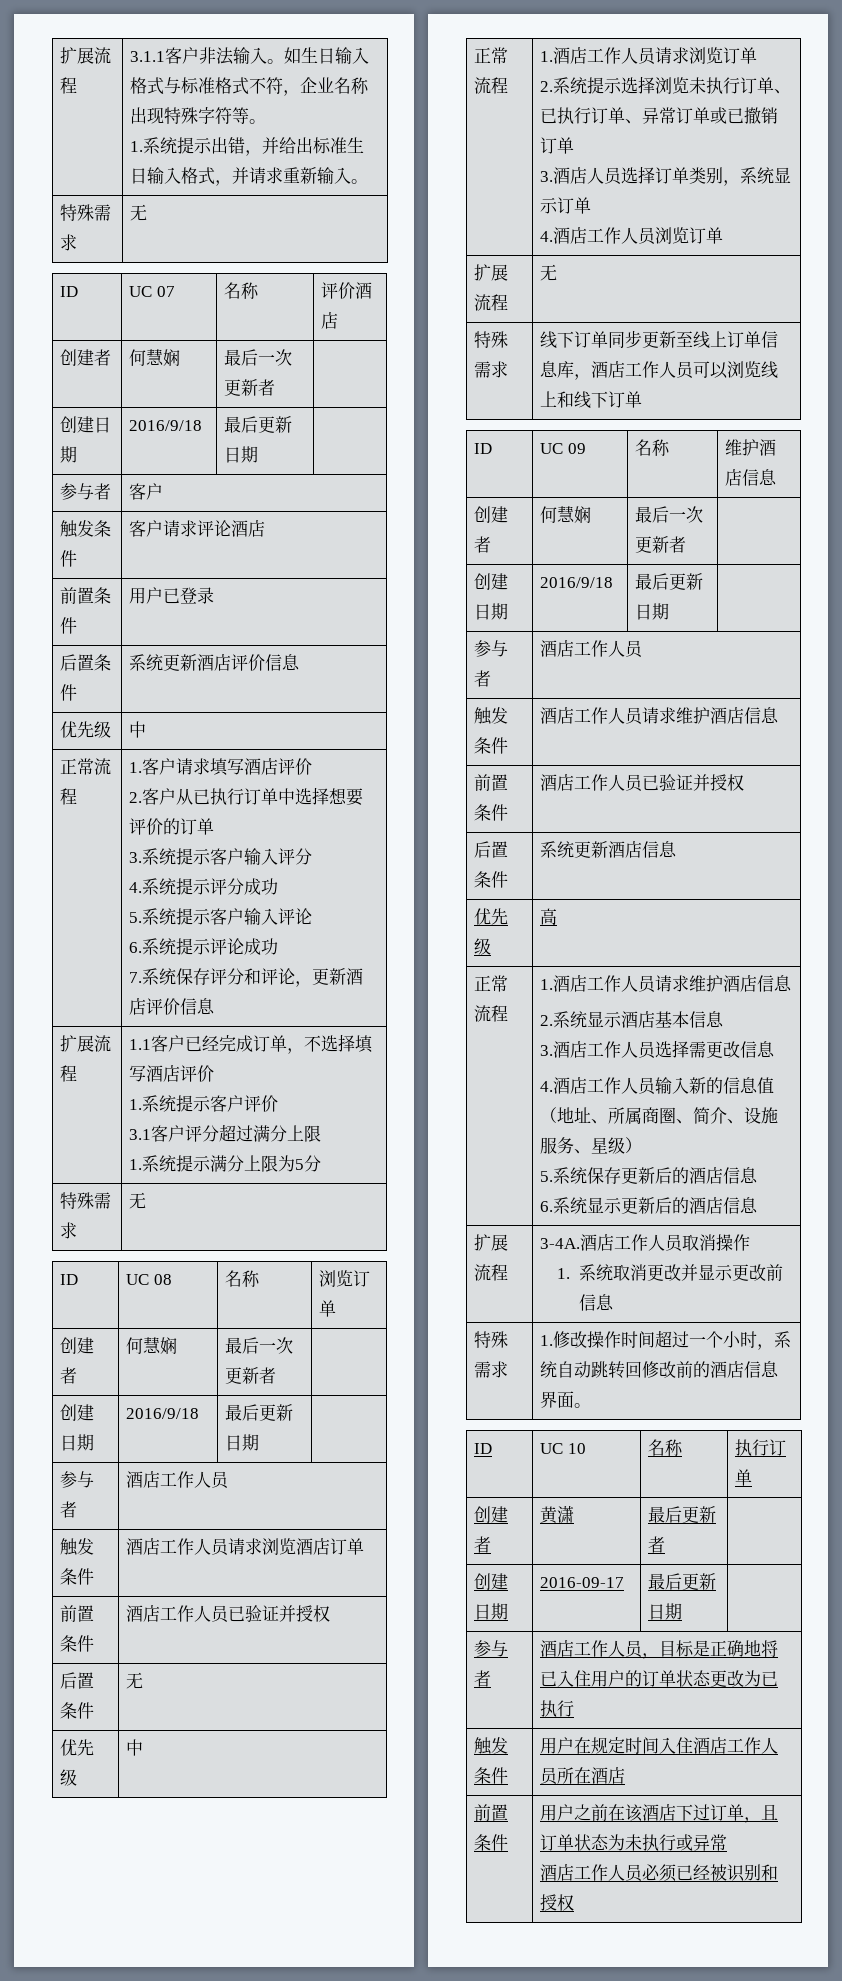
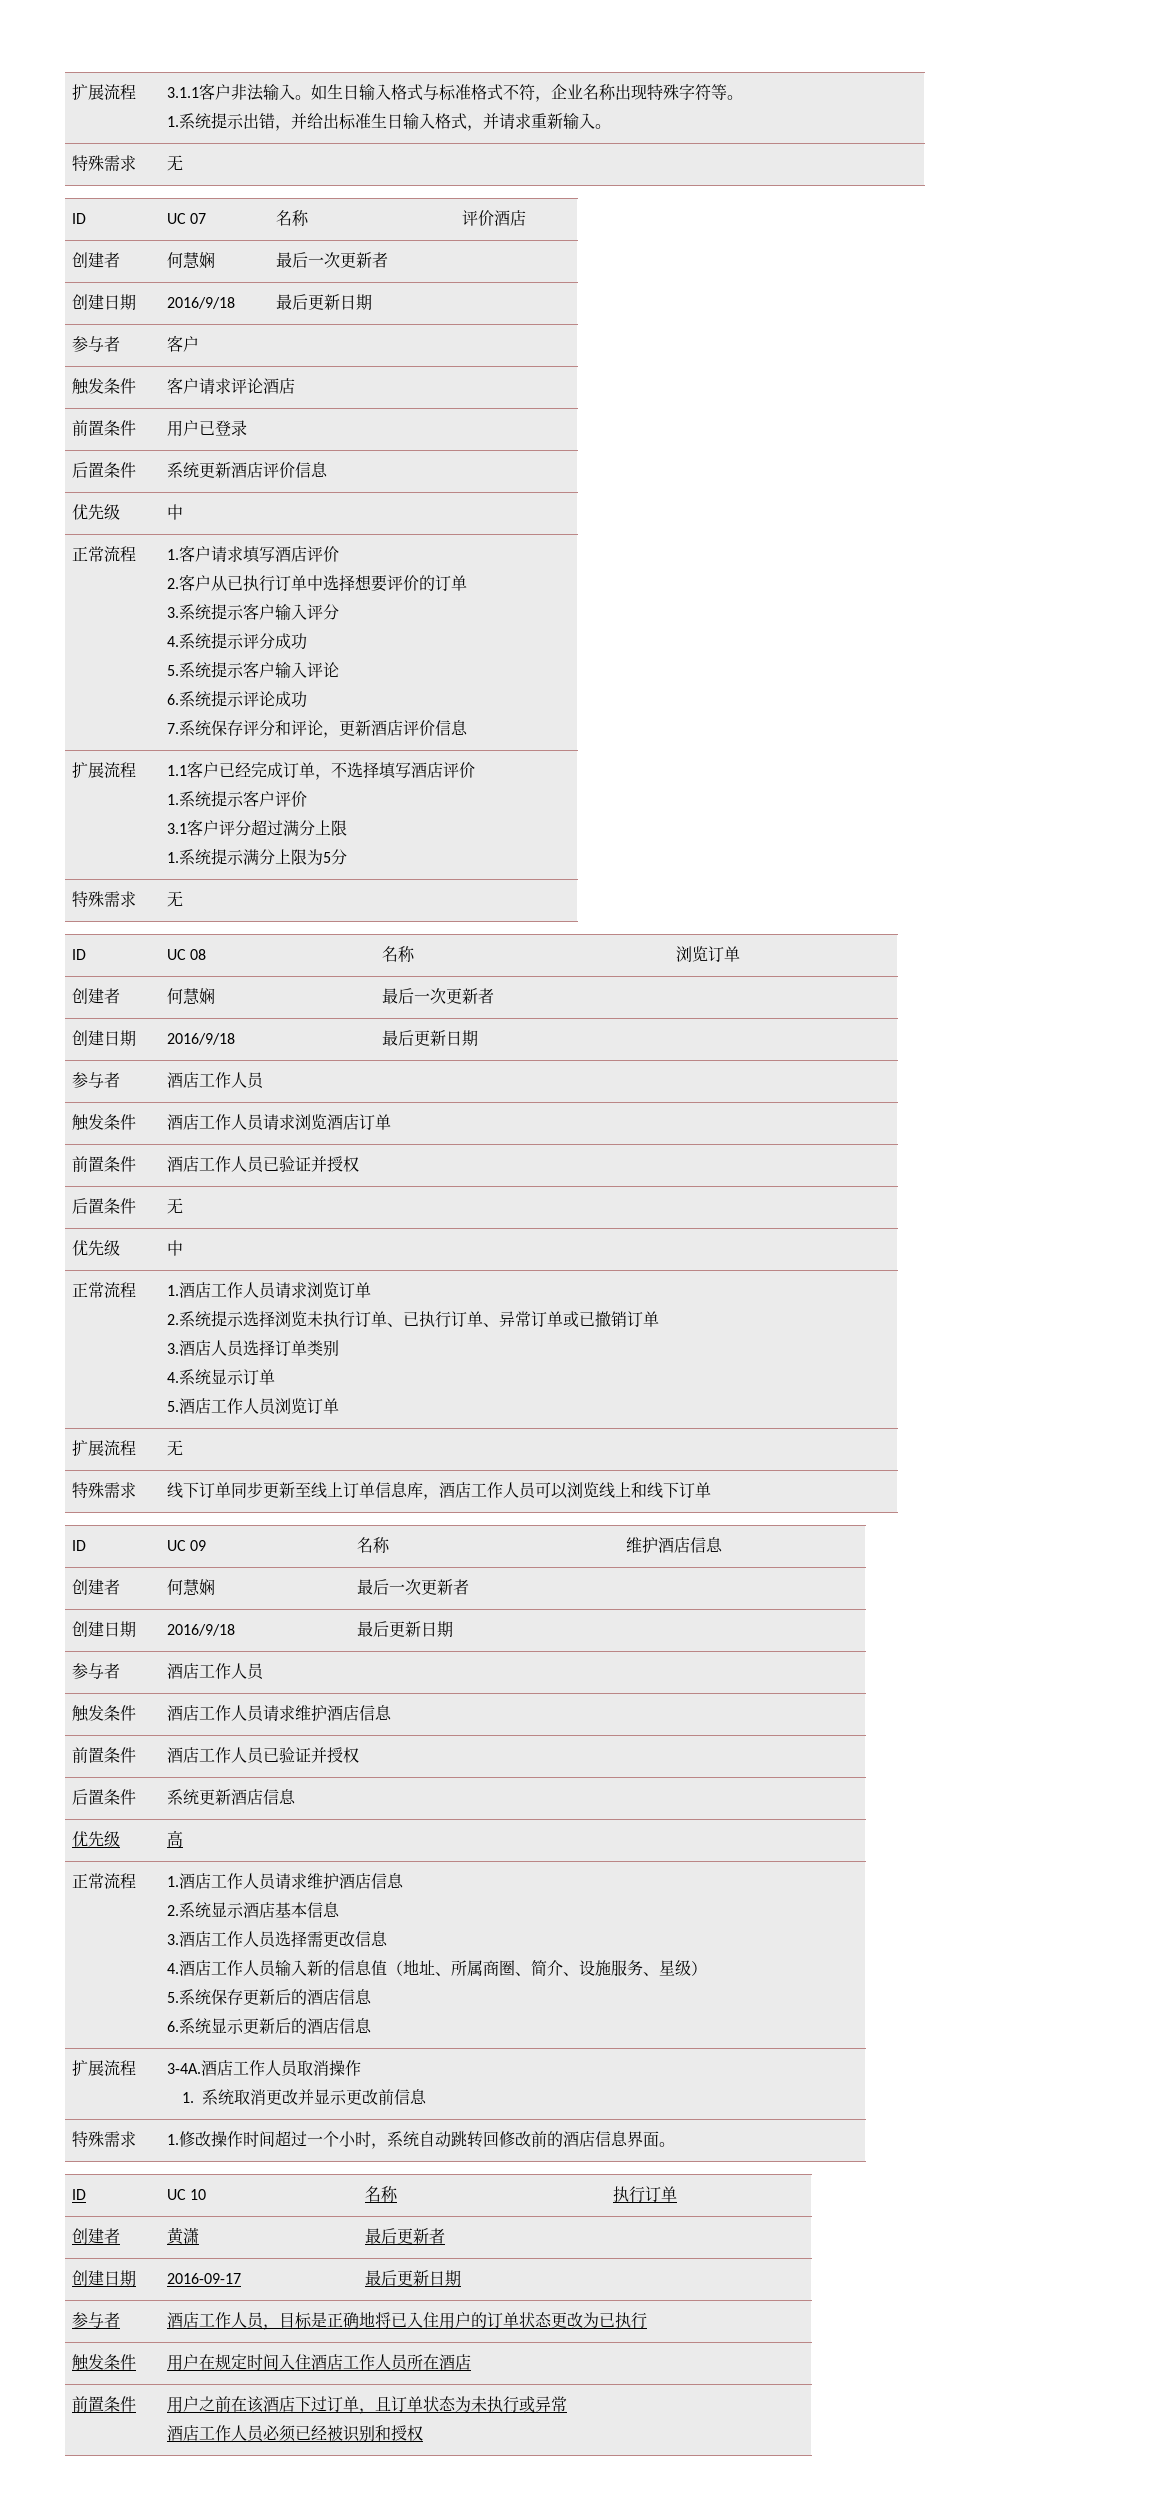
[723,180,741,186] ， -> [166,1372,179,1383] // 4.
[540,231,554,242] 4. -> [166,1401,179,1412] 5.

